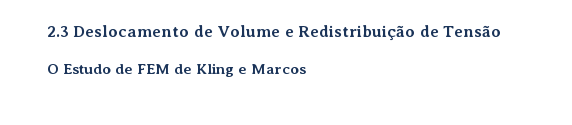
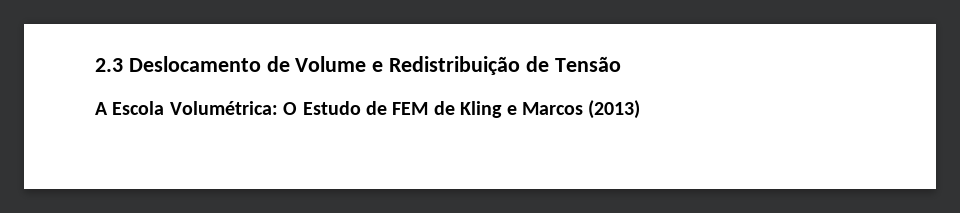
(502, 31) none -> [95,101,278,115] A Escola Volumétrica:
(307, 69) none -> [588,100,641,119] (2013)

